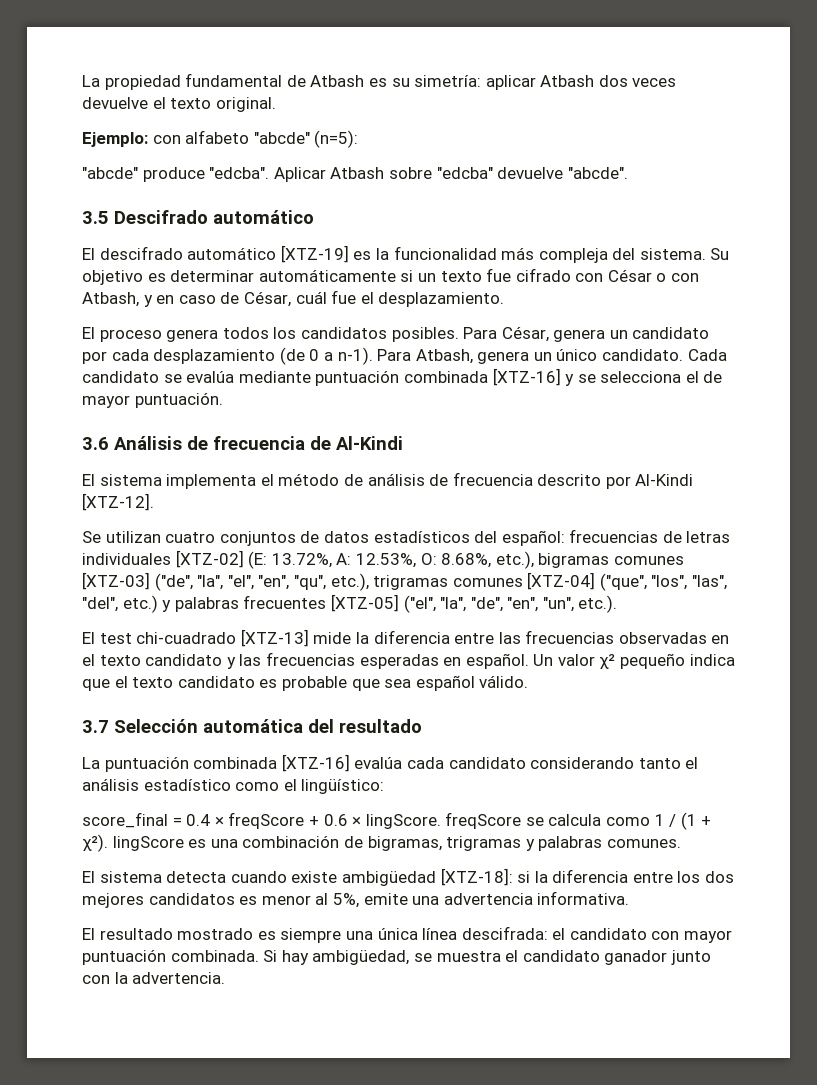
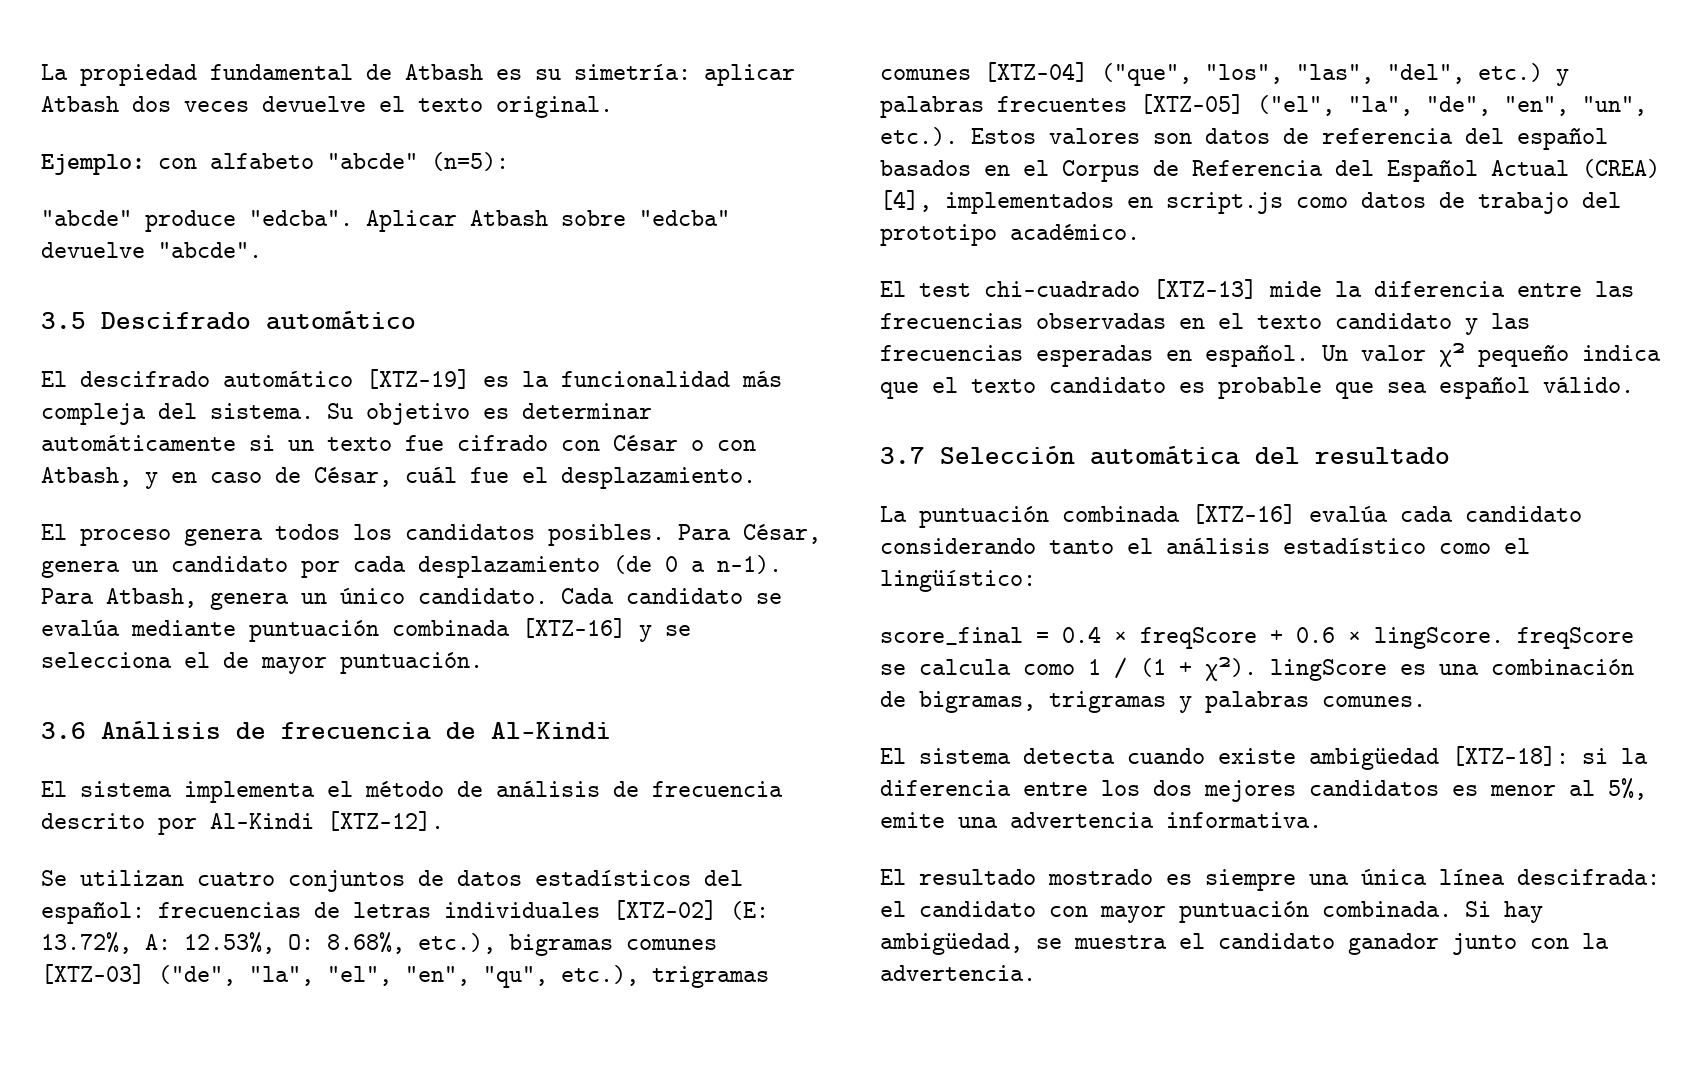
(618, 604) none -> [971,128,1608,150] [880,159,1660,182] [880,190,1621,214] [880,224,1140,246] Estos valores son datos de referencia del español basados en el Corpus de Referencia del Español Actual (CREA) [4], implementados en script.js como datos de trabajo del prototipo académico.

